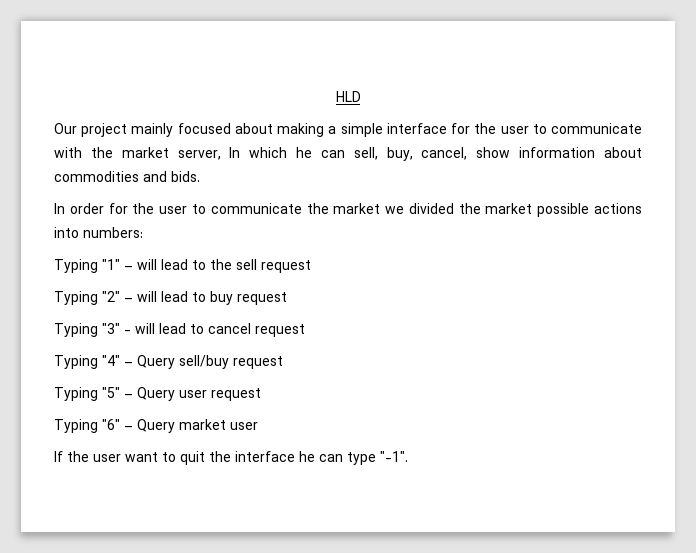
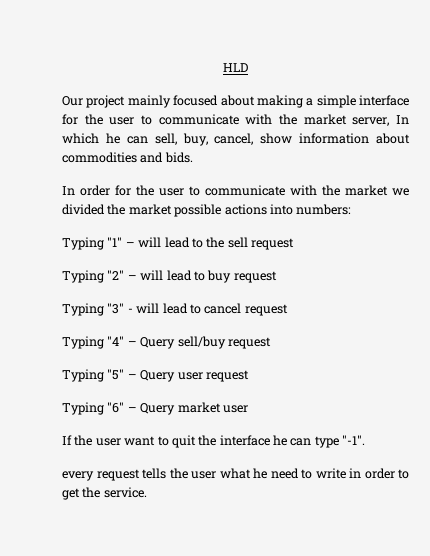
(302, 208) none -> [290,185,317,196] with
(408, 456) none -> [62,468,409,481] [62,487,147,500] // every request tells the user what he need to write in order to get the service.

